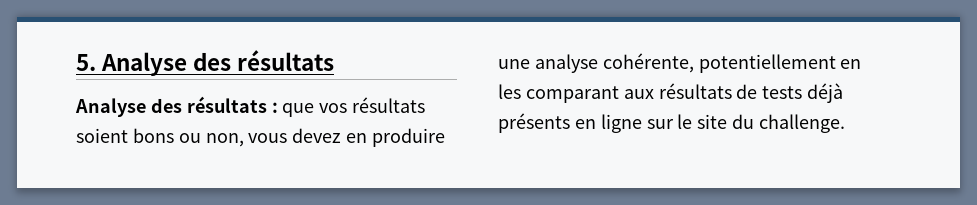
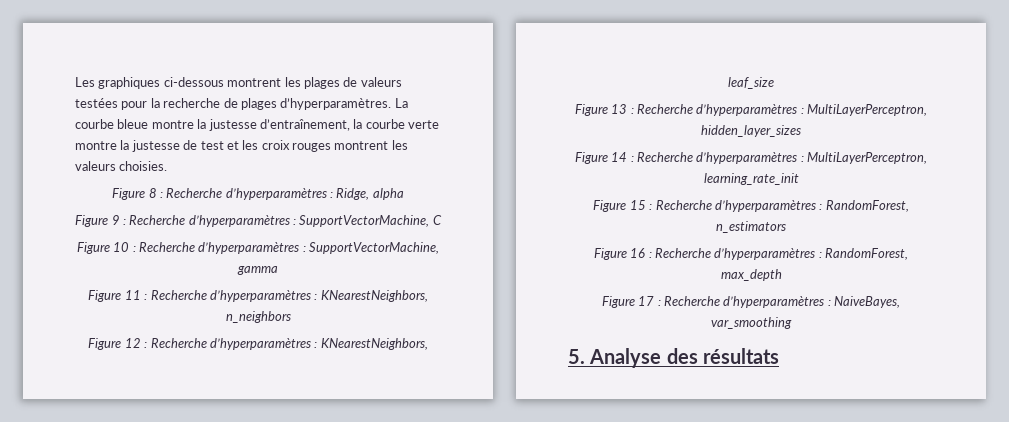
[76,50,335,76] [75,96,426,117] [76,128,446,147] [498,53,862,73] [498,83,844,103] [498,113,846,133] 5. Analyse des résultats // Analyse des résultats : que vos résultats soient bons ou non, vous devez en produire une analyse cohérente, potentiellement en les comparant aux résultats de tests déjà présents en ligne sur le site du challenge. -> [75,77,402,89] [75,98,408,110] [75,119,439,131] [75,140,408,152] [75,161,168,171] [112,188,404,200] [75,215,442,227] [76,242,440,254] [237,266,278,275] [88,290,428,302] [225,311,291,323] [88,338,428,350] [728,77,774,89] [574,104,928,116] [701,125,801,137] [574,152,928,164] [703,173,799,185] [593,200,909,212] [716,221,786,233] [593,248,909,260] [720,269,782,281] [601,296,901,308] [711,317,792,329] [568,348,779,368] Les graphiques ci-dessous montrent les plages de valeurs testées pour la recherche de plages d’hyperparamètres. La courbe bleue montre la justesse d’entraînement, la courbe verte montre la justesse de test et les croix rouges montrent les valeurs choisies. // Figure 8 : Recherche d’hyperparamètres : Ridge, alpha // Figure 9 : Recherche d’hyperparamètres : SupportVectorMachine, C // Figure 10 : Recherche d’hyperparamètres : SupportVectorMachine, gamma // Figure 11 : Recherche d’hyperparamètres : KNearestNeighbors, n_neighbors // Figure 12 : Recherche d’hyperparamètres : KNearestNeighbors, leaf_size // Figure 13 : Recherche d’hyperparamètres : MultiLayerPerceptron, hidden_layer_sizes // Figure 14 : Recherche d’hyperparamètres : MultiLayerPerceptron, learning_rate_init // Figure 15 : Recherche d’hyperparamètres : RandomForest, n_estimators // Figure 16 : Recherche d’hyperparamètres : RandomForest, max_depth // Figure 17 : Recherche d’hyperparamètres : NaiveBayes, var_smoothing // 5. Analyse des résultats

